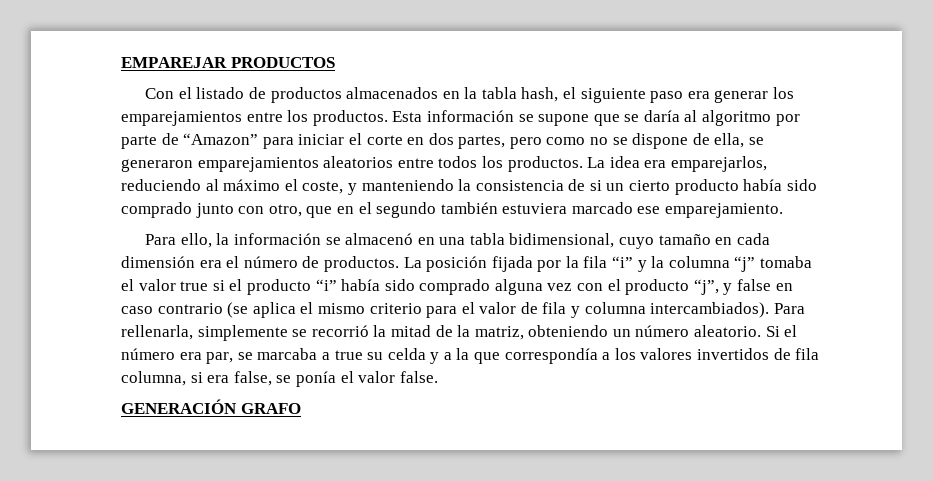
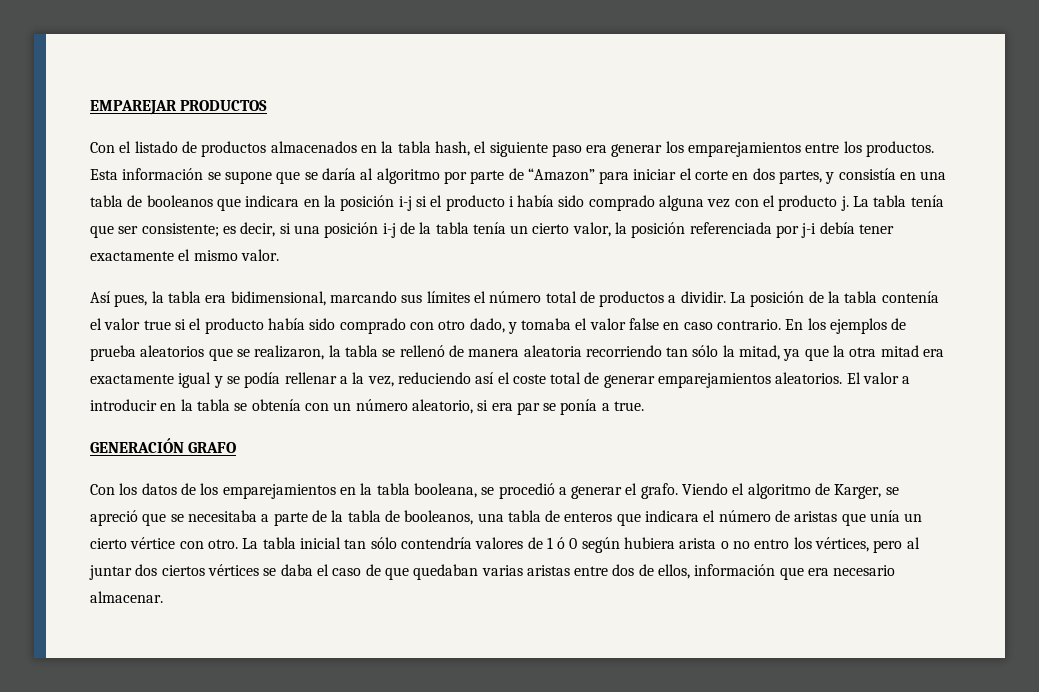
[509,133,765,149] [121,156,767,172] [121,179,817,195] [121,202,784,218] [145,233,770,249] [121,256,813,272] [121,279,337,295] pero como no se dispone de ella, se generaron emparejamientos aleatorios entre todos los productos. La idea era emparejarlos, reduciendo al máximo el coste, y manteniendo la consistencia de si un cierto producto había sido comprado junto con otro, que en el segundo también estuviera marcado ese emparejamiento. // Para ello, la información se almacenó en una tabla bidimensional, cuyo tamaño en cada dimensión era el número de productos. La posición fijada por la fila “i” y la columna “j” tomaba el valor true si el producto “i” -> [825,168,947,184] [90,195,514,211] y consistía en una tabla de booleanos que indicara en la posición i-j si el producto i
[693,279,793,295] [121,302,805,318] [121,325,798,341] [121,348,820,364] [121,371,186,386] “j”, y false en caso contrario (se aplica el mismo criterio para el valor de fila y columna intercambiados). Para rellenarla, simplemente se recorrió la mitad de la matriz, obteniendo un número aleatorio. Si el número era par, se marcaba a true su celda y a la que correspondía a los valores invertidos de fila columna, -> [840,195,944,211] [90,222,895,238] [90,249,279,261] [90,291,939,307] [90,318,907,334] [90,345,945,361] [90,372,911,388] [90,399,473,414] j. La tabla tenía que ser consistente; es decir, si una posición i-j de la tabla tenía un cierto valor, la posición referenciada por j-i debía tener exactamente el mismo valor. // Así pues, la tabla era bidimensional, marcando sus límites el número total de productos a dividir. La posición de la tabla contenía el valor true si el producto había sido comprado con otro dado, y tomaba el valor false en caso contrario. En los ejemplos de prueba aleatorios que se realizaron, la tabla se rellenó de manera aleatoria recorriendo tan sólo la mitad, ya que la otra mitad era exactamente igual y se podía rellenar a la vez, reduciendo así el coste total de generar emparejamientos aleatorios. El valor a introducir en la tabla se obtenía con un número aleatorio,
[233,371,272,386] false, -> [516,402,540,415] par
[340,371,438,383] el valor false. -> [601,401,645,411] a true.
(301, 408) none -> [90,483,899,499] [90,510,923,526] [90,537,920,553] [89,564,896,580] [90,591,163,603] // Con los datos de los emparejamientos en la tabla booleana, se procedió a generar el grafo. Viendo el algoritmo de Karger, se apreció que se necesitaba a parte de la tabla de booleanos, una tabla de enteros que indicara el número de aristas que unía un cierto vértice con otro. La tabla inicial tan sólo contendría valores de 1 ó 0 según hubiera arista o no entro los vértices, pero al juntar dos ciertos vértices se daba el caso de que quedaban varias aristas entre dos de ellos, información que era necesario almacenar.

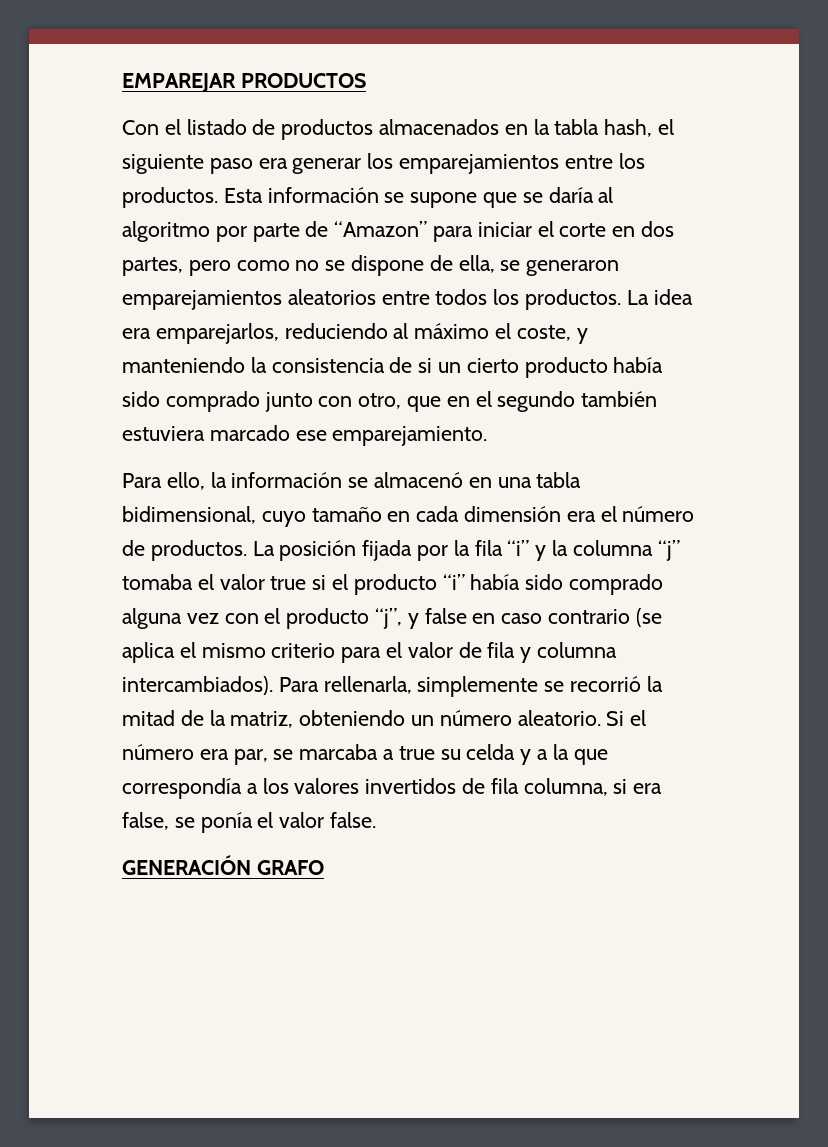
[825,168,947,184] [90,195,514,211] y consistía en una tabla de booleanos que indicara en la posición i-j si el producto i -> [188,255,620,276] [122,289,693,310] [122,323,588,344] [122,357,664,378] [122,391,658,412] [122,425,488,446] [122,472,582,490] [122,506,695,527] [122,540,680,561] [122,574,465,595] pero como no se dispone de ella, se generaron emparejamientos aleatorios entre todos los productos. La idea era emparejarlos, reduciendo al máximo el coste, y manteniendo la consistencia de si un cierto producto había sido comprado junto con otro, que en el segundo también estuviera marcado ese emparejamiento. // Para ello, la información se almacenó en una tabla bidimensional, cuyo tamaño en cada dimensión era el número de productos. La posición fijada por la fila “i” y la columna “j” tomaba el valor true si el producto “i”
[840,195,944,211] [90,222,895,238] [90,249,279,261] [90,291,939,307] [90,318,907,334] [90,345,945,361] [90,372,911,388] [90,399,473,414] j. La tabla tenía que ser consistente; es decir, si una posición i-j de la tabla tenía un cierto valor, la posición referenciada por j-i debía tener exactamente el mismo valor. // Así pues, la tabla era bidimensional, marcando sus límites el número total de productos a dividir. La posición de la tabla contenía el valor true si el producto había sido comprado con otro dado, y tomaba el valor false en caso contrario. En los ejemplos de prueba aleatorios que se realizaron, la tabla se rellenó de manera aleatoria recorriendo tan sólo la mitad, ya que la otra mitad era exactamente igual y se podía rellenar a la vez, reduciendo así el coste total de generar emparejamientos aleatorios. El valor a introducir en la tabla se obtenía con un número aleatorio, -> [375,608,662,629] [122,642,618,663] [122,676,663,697] [122,710,647,728] [122,744,608,765] [122,778,608,799] “j”, y false en caso contrario (se aplica el mismo criterio para el valor de fila y columna intercambiados). Para rellenarla, simplemente se recorrió la mitad de la matriz, obteniendo un número aleatorio. Si el número era par, se marcaba a true su celda y a la que correspondía a los valores invertidos de fila columna,
[516,402,540,415] par -> [122,812,169,830] false,
[601,401,645,411] a true. -> [257,812,377,828] el valor false.
[90,483,899,499] [90,510,923,526] [90,537,920,553] [89,564,896,580] [90,591,163,603] // Con los datos de los emparejamientos en la tabla booleana, se procedió a generar el grafo. Viendo el algoritmo de Karger, se apreció que se necesitaba a parte de la tabla de booleanos, una tabla de enteros que indicara el número de aristas que unía un cierto vértice con otro. La tabla inicial tan sólo contendría valores de 1 ó 0 según hubiera arista o no entro los vértices, pero al juntar dos ciertos vértices se daba el caso de que quedaban varias aristas entre dos de ellos, información que era necesario almacenar. -> (324, 867) none

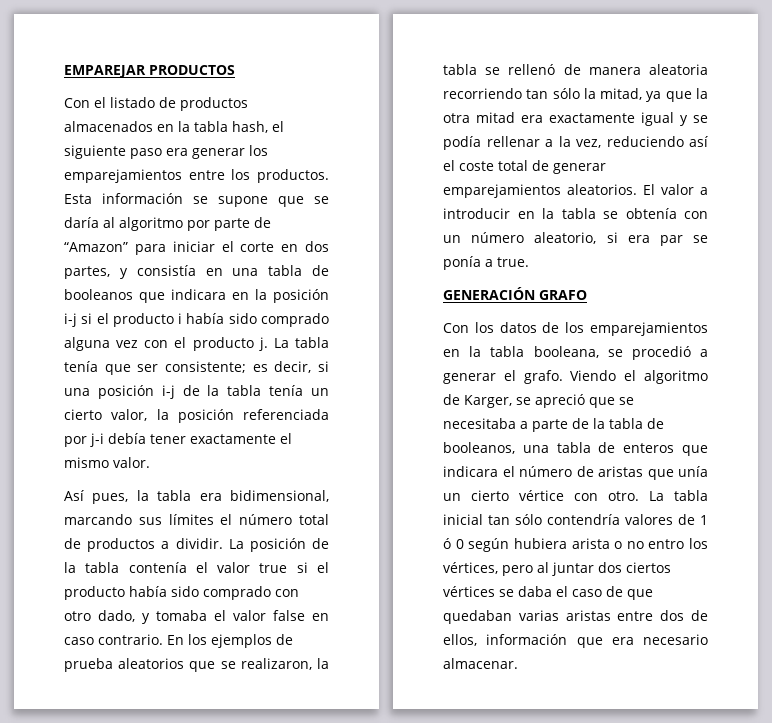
[188,255,620,276] [122,289,693,310] [122,323,588,344] [122,357,664,378] [122,391,658,412] [122,425,488,446] [122,472,582,490] [122,506,695,527] [122,540,680,561] [122,574,465,595] pero como no se dispone de ella, se generaron emparejamientos aleatorios entre todos los productos. La idea era emparejarlos, reduciendo al máximo el coste, y manteniendo la consistencia de si un cierto producto había sido comprado junto con otro, que en el segundo también estuviera marcado ese emparejamiento. // Para ello, la información se almacenó en una tabla bidimensional, cuyo tamaño en cada dimensión era el número de productos. La posición fijada por la fila “i” y la columna “j” tomaba el valor true si el producto “i” -> [119,265,329,279] [64,289,329,303] [64,313,183,327] y consistía en una tabla de booleanos que indicara en la posición i-j si el producto i
[375,608,662,629] [122,642,618,663] [122,676,663,697] [122,710,647,728] [122,744,608,765] [122,778,608,799] “j”, y false en caso contrario (se aplica el mismo criterio para el valor de fila y columna intercambiados). Para rellenarla, simplemente se recorrió la mitad de la matriz, obteniendo un número aleatorio. Si el número era par, se marcaba a true su celda y a la que correspondía a los valores invertidos de fila columna, -> [258,337,329,351] [64,361,329,375] [64,385,329,399] [64,409,329,423] [64,433,292,447] [64,457,150,468] [64,490,329,504] [64,514,329,525] [64,538,329,552] [64,562,329,573] [64,586,299,600] [64,610,329,624] [64,634,293,648] [64,658,329,672] [443,64,708,75] [443,88,708,102] [443,112,708,126] [443,136,708,150] [443,160,606,174] [443,184,708,198] [443,208,708,219] [443,232,597,244] j. La tabla tenía que ser consistente; es decir, si una posición i-j de la tabla tenía un cierto valor, la posición referenciada por j-i debía tener exactamente el mismo valor. // Así pues, la tabla era bidimensional, marcando sus límites el número total de productos a dividir. La posición de la tabla contenía el valor true si el producto había sido comprado con otro dado, y tomaba el valor false en caso contrario. En los ejemplos de prueba aleatorios que se realizaron, la tabla se rellenó de manera aleatoria recorriendo tan sólo la mitad, ya que la otra mitad era exactamente igual y se podía rellenar a la vez, reduciendo así el coste total de generar emparejamientos aleatorios. El valor a introducir en la tabla se obtenía con un número aleatorio,
[122,812,169,830] false, -> [659,235,683,246] par
[257,812,377,828] el valor false. -> [485,257,529,267] a true.
(324, 867) none -> [443,322,708,336] [443,346,708,360] [443,370,708,384] [443,394,634,408] [443,418,664,432] [443,442,708,456] [443,466,708,480] [443,490,708,501] [443,514,708,525] [443,538,708,552] [443,562,671,576] [443,586,653,600] [443,610,708,624] [443,634,708,648] [443,658,518,669] // Con los datos de los emparejamientos en la tabla booleana, se procedió a generar el grafo. Viendo el algoritmo de Karger, se apreció que se necesitaba a parte de la tabla de booleanos, una tabla de enteros que indicara el número de aristas que unía un cierto vértice con otro. La tabla inicial tan sólo contendría valores de 1 ó 0 según hubiera arista o no entro los vértices, pero al juntar dos ciertos vértices se daba el caso de que quedaban varias aristas entre dos de ellos, información que era necesario almacenar.

